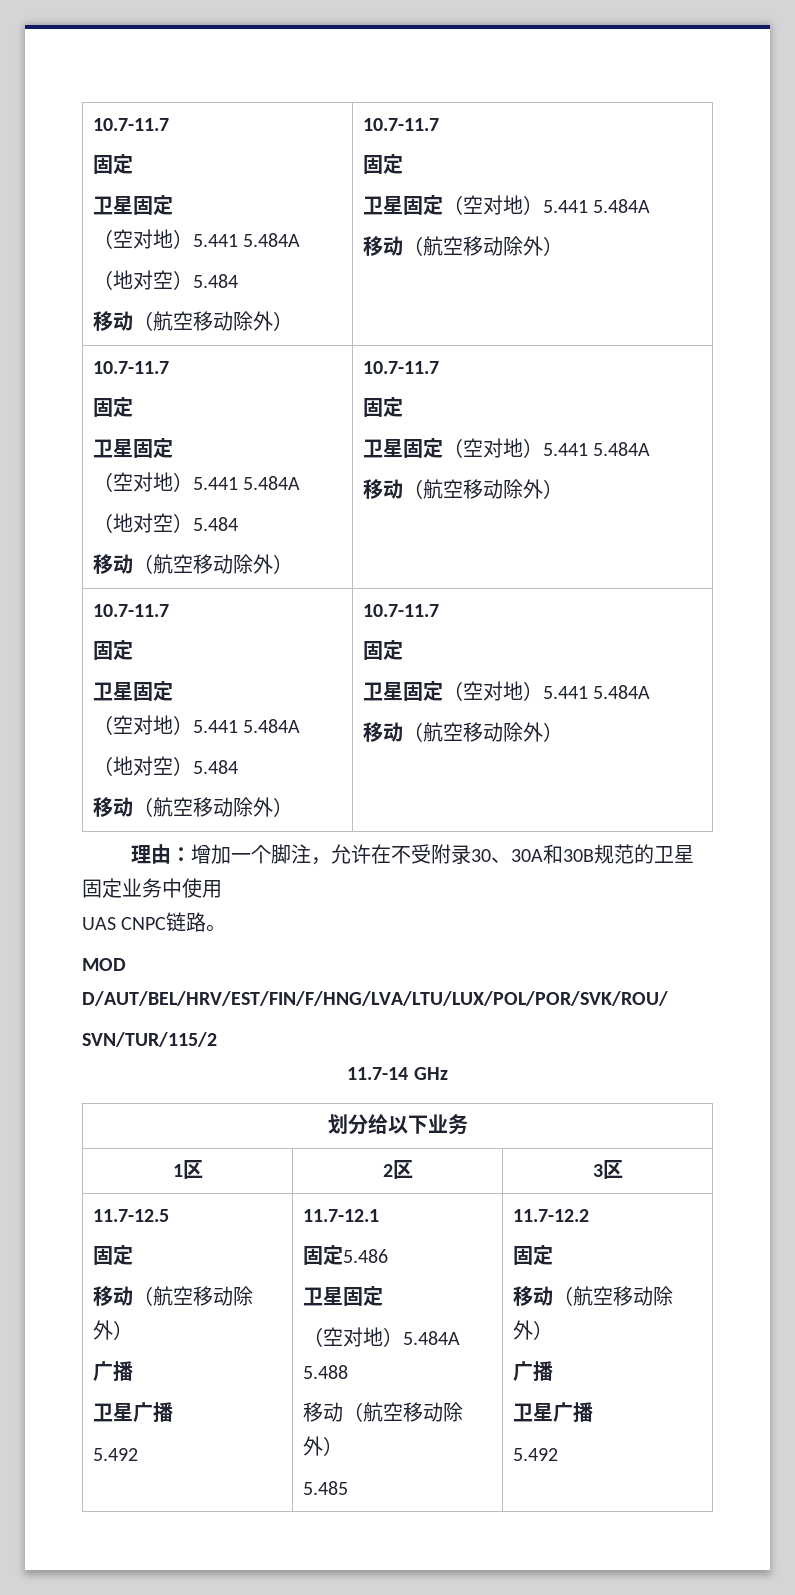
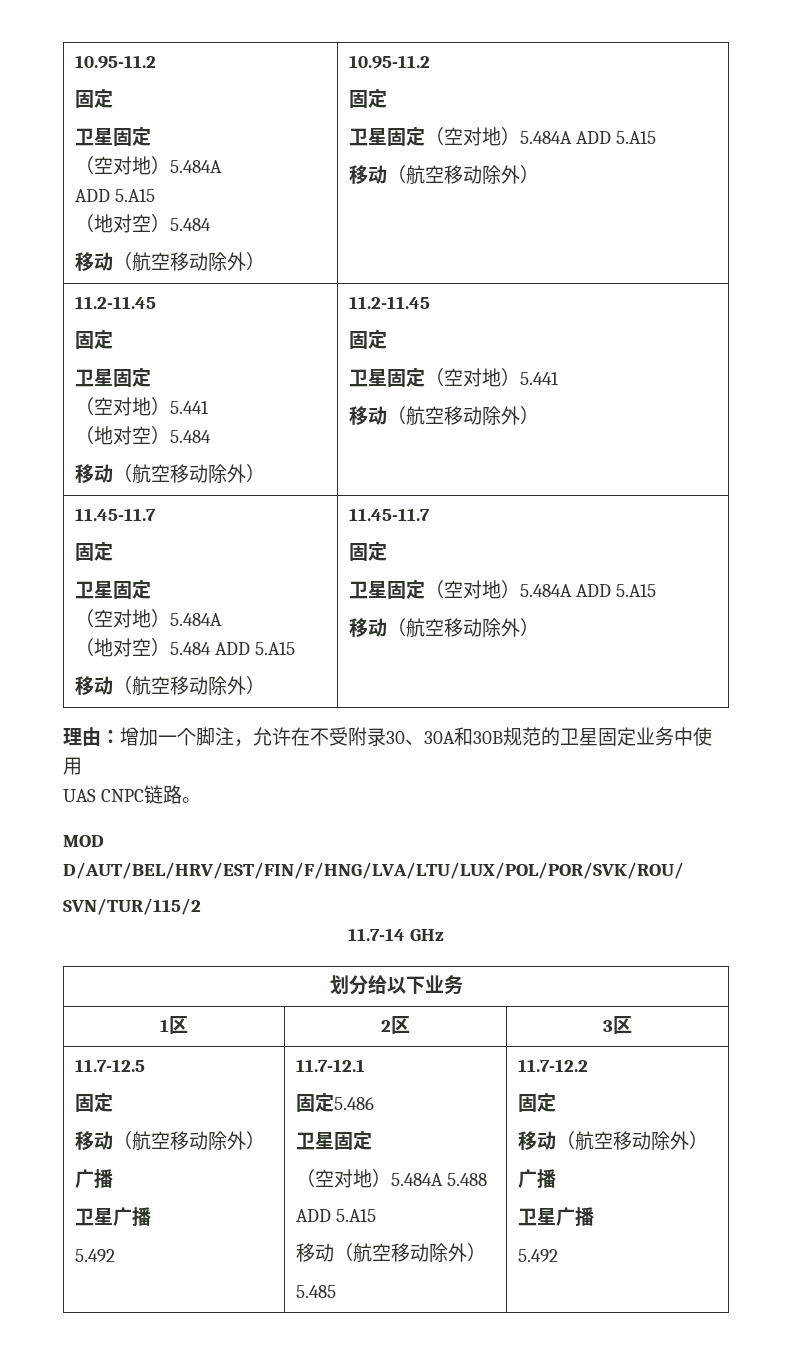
[92,118,169,131] [92,154,133,174] [92,195,173,215] [92,229,300,249] [92,270,238,290] [92,311,293,331] [362,118,439,131] [362,154,403,174] [362,195,650,215] [362,236,563,256] [92,361,169,374] [92,397,133,417] [92,438,173,458] [92,472,300,492] [92,513,238,533] [92,554,293,574] [362,361,439,374] [362,397,403,417] [362,438,650,458] [362,479,563,499] [92,604,169,617] [92,640,133,660] [92,681,173,701] [92,715,300,735] [92,756,238,776] [92,797,293,817] [362,604,439,617] [362,640,403,660] [362,681,650,701] 10.7-11.7 // 固定 // 卫星固定 // （空对地）5.441 5.484A // （地对空）5.484 // 移动（航空移动除外） | 10.7-11.7 // 固定 // 卫星固定（空对地）5.441 5.484A // 移动（航空移动除外） // 10.7-11.7 // 固定 // 卫星固定 // （空对地）5.441 5.484A // （地对空）5.484 // 移动（航空移动除外） | 10.7-11.7 // 固定 // 卫星固定（空对地）5.441 5.484A // 移动（航空移动除外） // 10.7-11.7 // 固定 // 卫星固定 // （空对地）5.441 5.484A // （地对空）5.484 // 移动（航空移动除外） | 10.7-11.7 // 固定 // 卫星固定（空对地）5.441 5.484A -> [74,55,156,69] [74,89,113,108] [74,127,151,146] [74,156,222,175] [74,189,156,202] [74,214,211,233] [74,252,265,271] [348,55,430,69] [348,89,387,108] [348,127,657,146] [348,165,539,184] [74,296,156,309] [74,330,113,349] [74,368,151,387] [74,397,209,416] [74,426,211,445] [74,464,265,483] [348,296,430,309] [348,330,387,349] [348,368,559,387] [348,406,539,425] [74,508,156,521] [74,542,113,561] [74,580,151,599] [74,609,222,628] [74,638,296,657] [74,676,265,695] [348,508,430,521] [348,542,387,561] [348,580,657,599] 10.95-11.2 // 固定 // 卫星固定 // （空对地）5.484A // ADD 5.A15 // （地对空）5.484 // 移动（航空移动除外） | 10.95-11.2 // 固定 // 卫星固定（空对地）5.484A ADD 5.A15 // 移动（航空移动除外） // 11.2-11.45 // 固定 // 卫星固定 // （空对地）5.441 // （地对空）5.484 // 移动（航空移动除外） | 11.2-11.45 // 固定 // 卫星固定（空对地）5.441 // 移动（航空移动除外） // 11.45-11.7 // 固定 // 卫星固定 // （空对地）5.484A // （地对空）5.484 ADD 5.A15 // 移动（航空移动除外） | 11.45-11.7 // 固定 // 卫星固定（空对地）5.484A ADD 5.A15
(348, 1372) none -> [295,1209,377,1222] // ADD 5.A15

